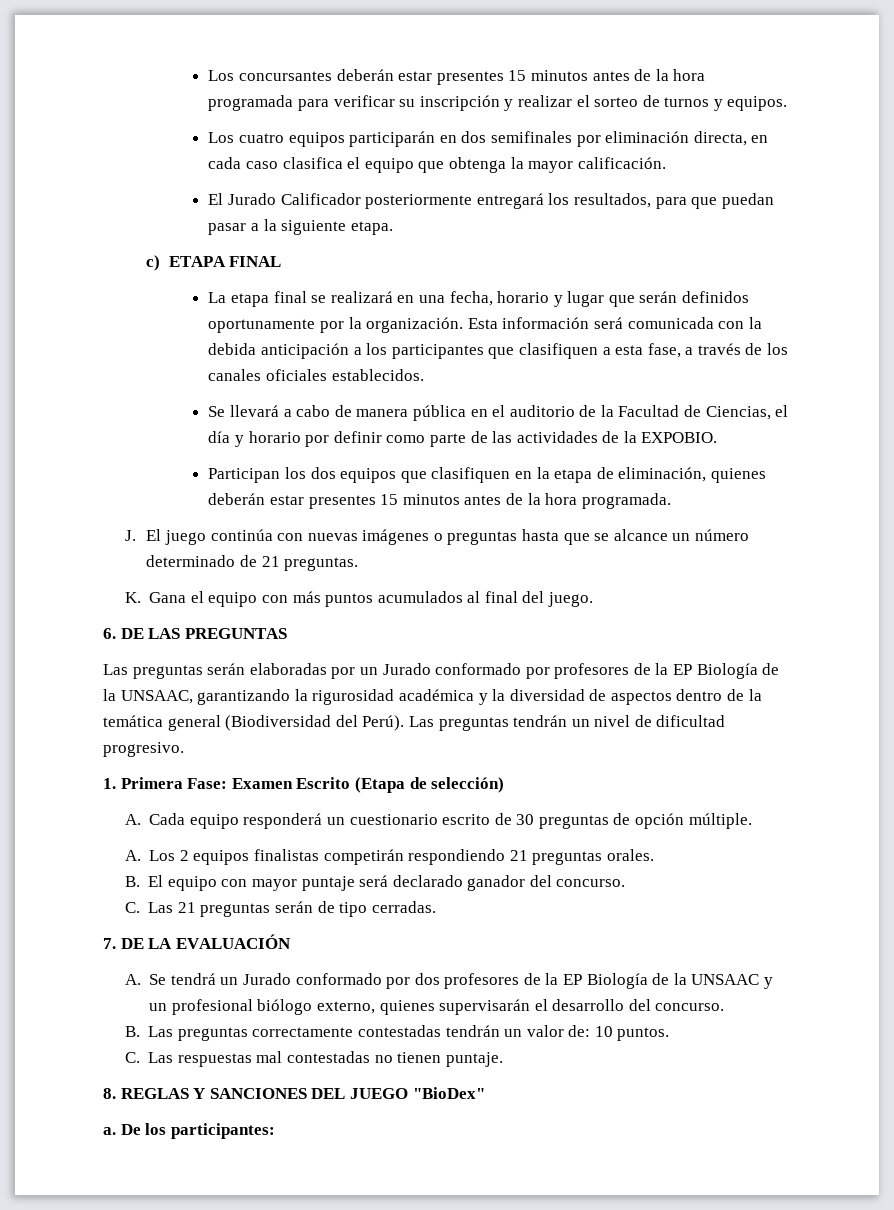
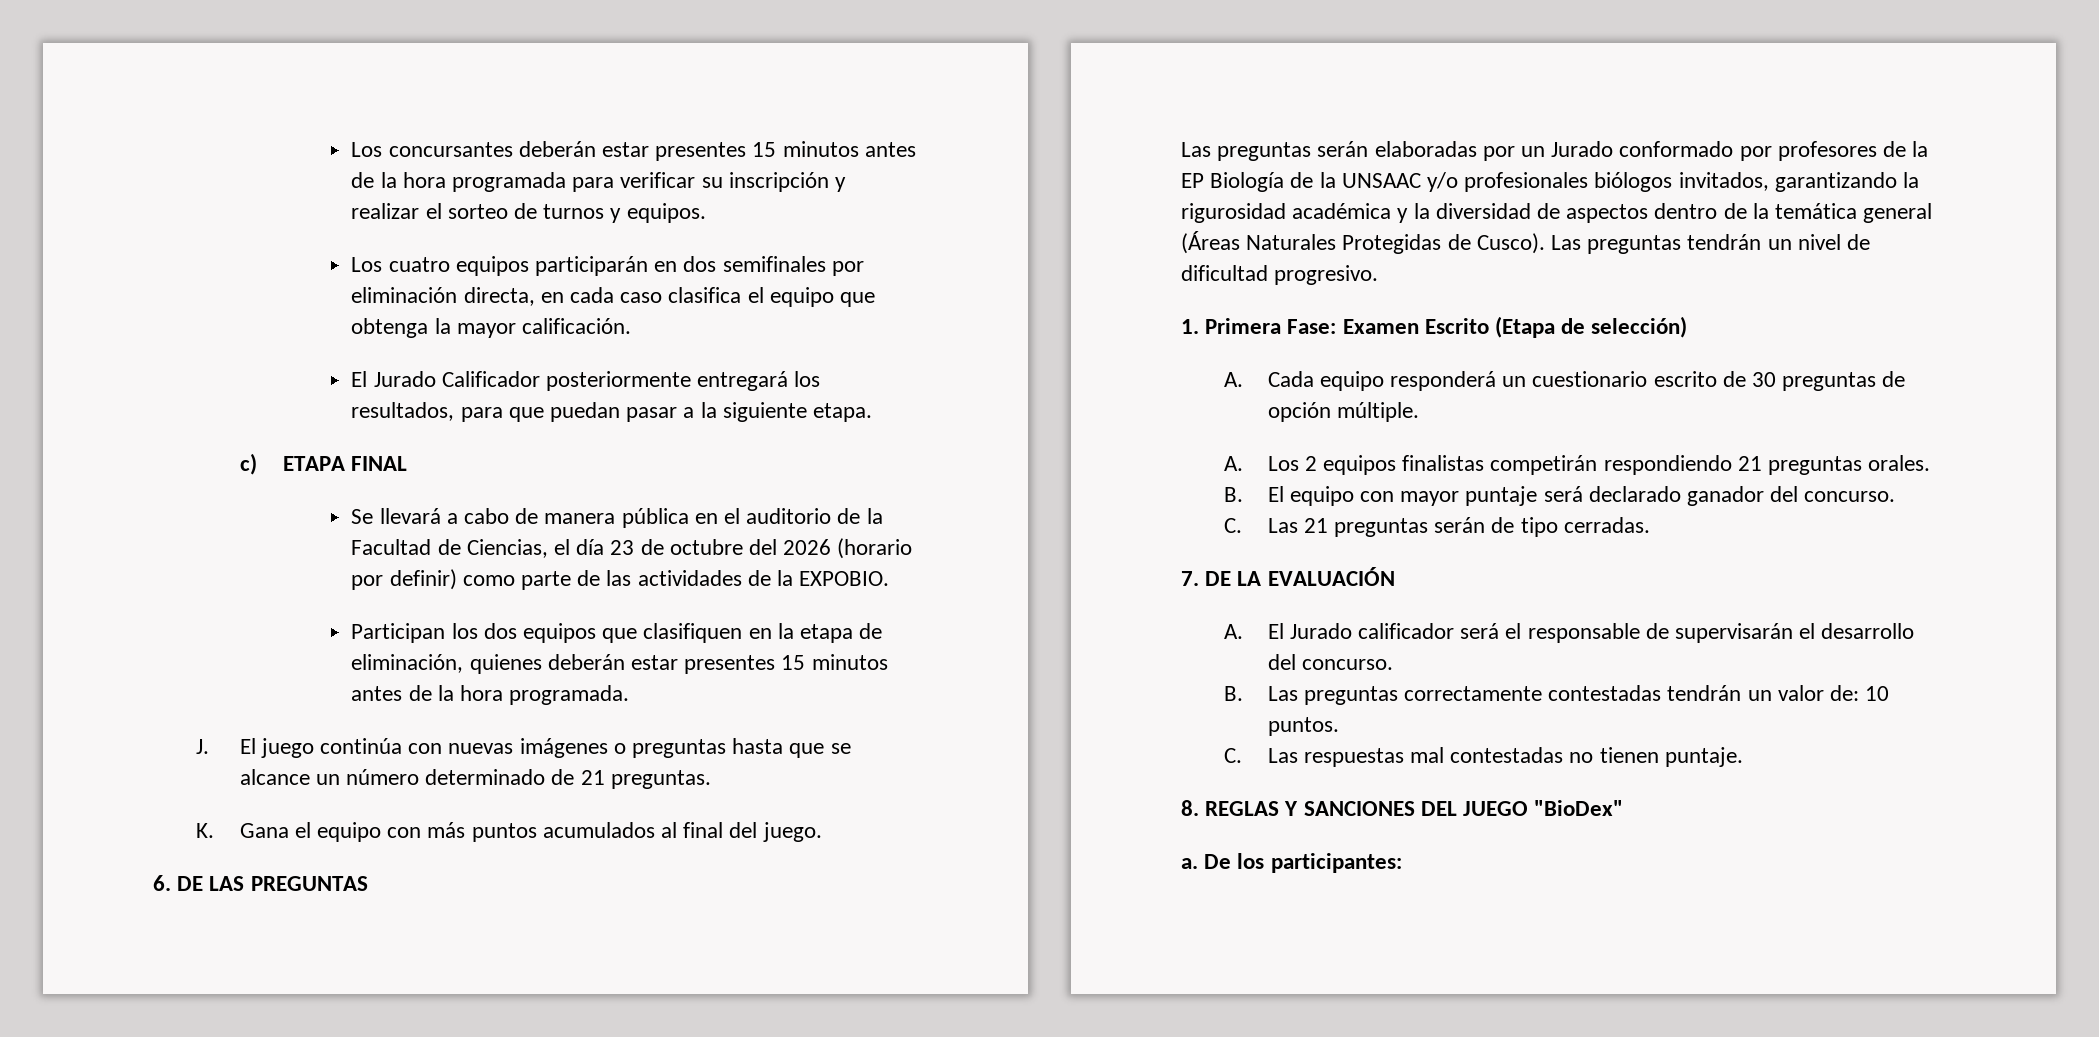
[208,291,750,307] [208,317,762,333] [208,343,789,359] [208,369,424,381] // La etapa final se realizará en una fecha, horario y lugar que serán definidos oportunamente por la organización. Esta información será comunicada con la debida anticipación a los participantes que clasifiquen a esta fase, a través de los canales oficiales establecidos. -> (408, 463) none
[234,431,382,447] y horario por definir -> [610,538,913,559] [351,569,457,590] 23 de octubre del 2026 (horario por definir)
[120,690,193,704] UNSAAC, -> [1341,172,1769,192] UNSAAC y/o profesionales biólogos invitados,
[225,715,405,731] (Biodiversidad del Perú). -> [1181,231,1545,254] (Áreas Naturales Protegidas de Cusco).
[149,973,774,989] [149,999,435,1015] Se tendrá un Jurado conformado por dos profesores de la EP Biología de la UNSAAC y un profesional biólogo externo, quienes -> [1267,623,1669,643] El Jurado calificador será el responsable de

